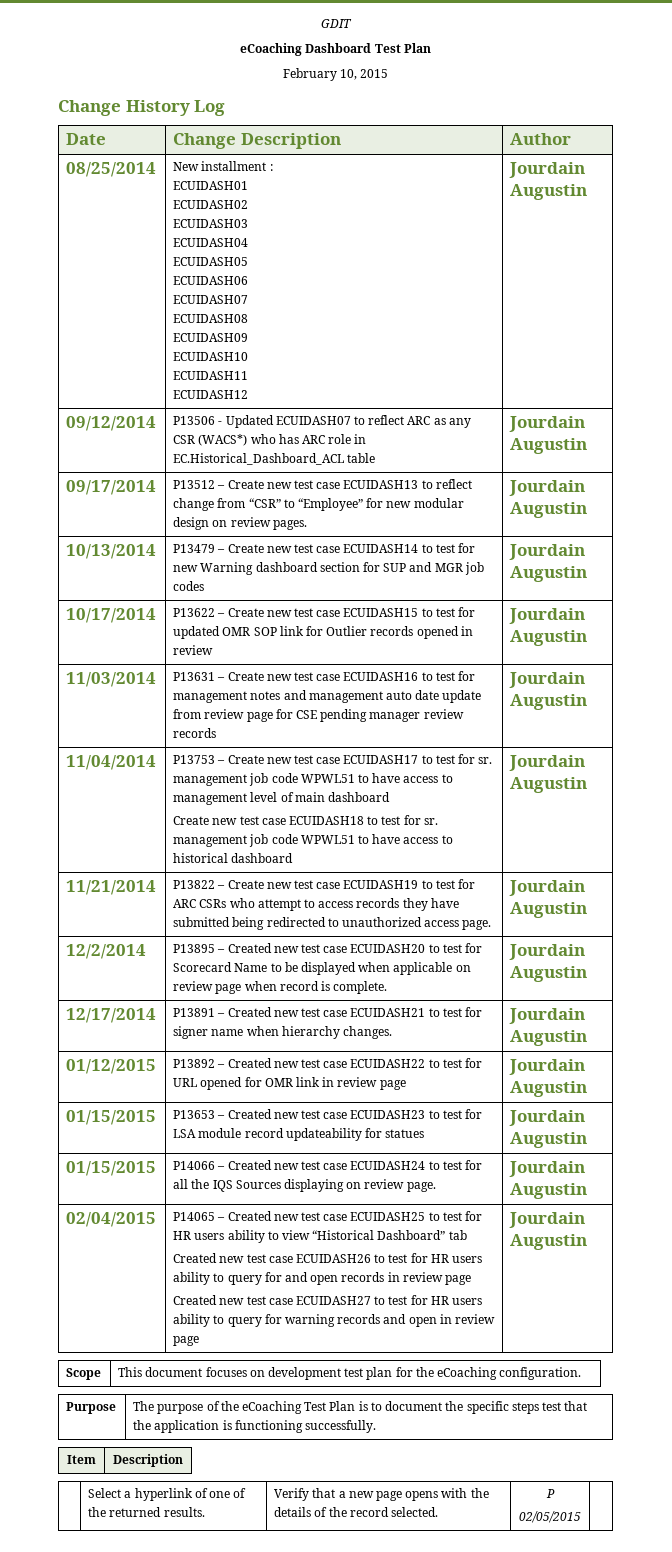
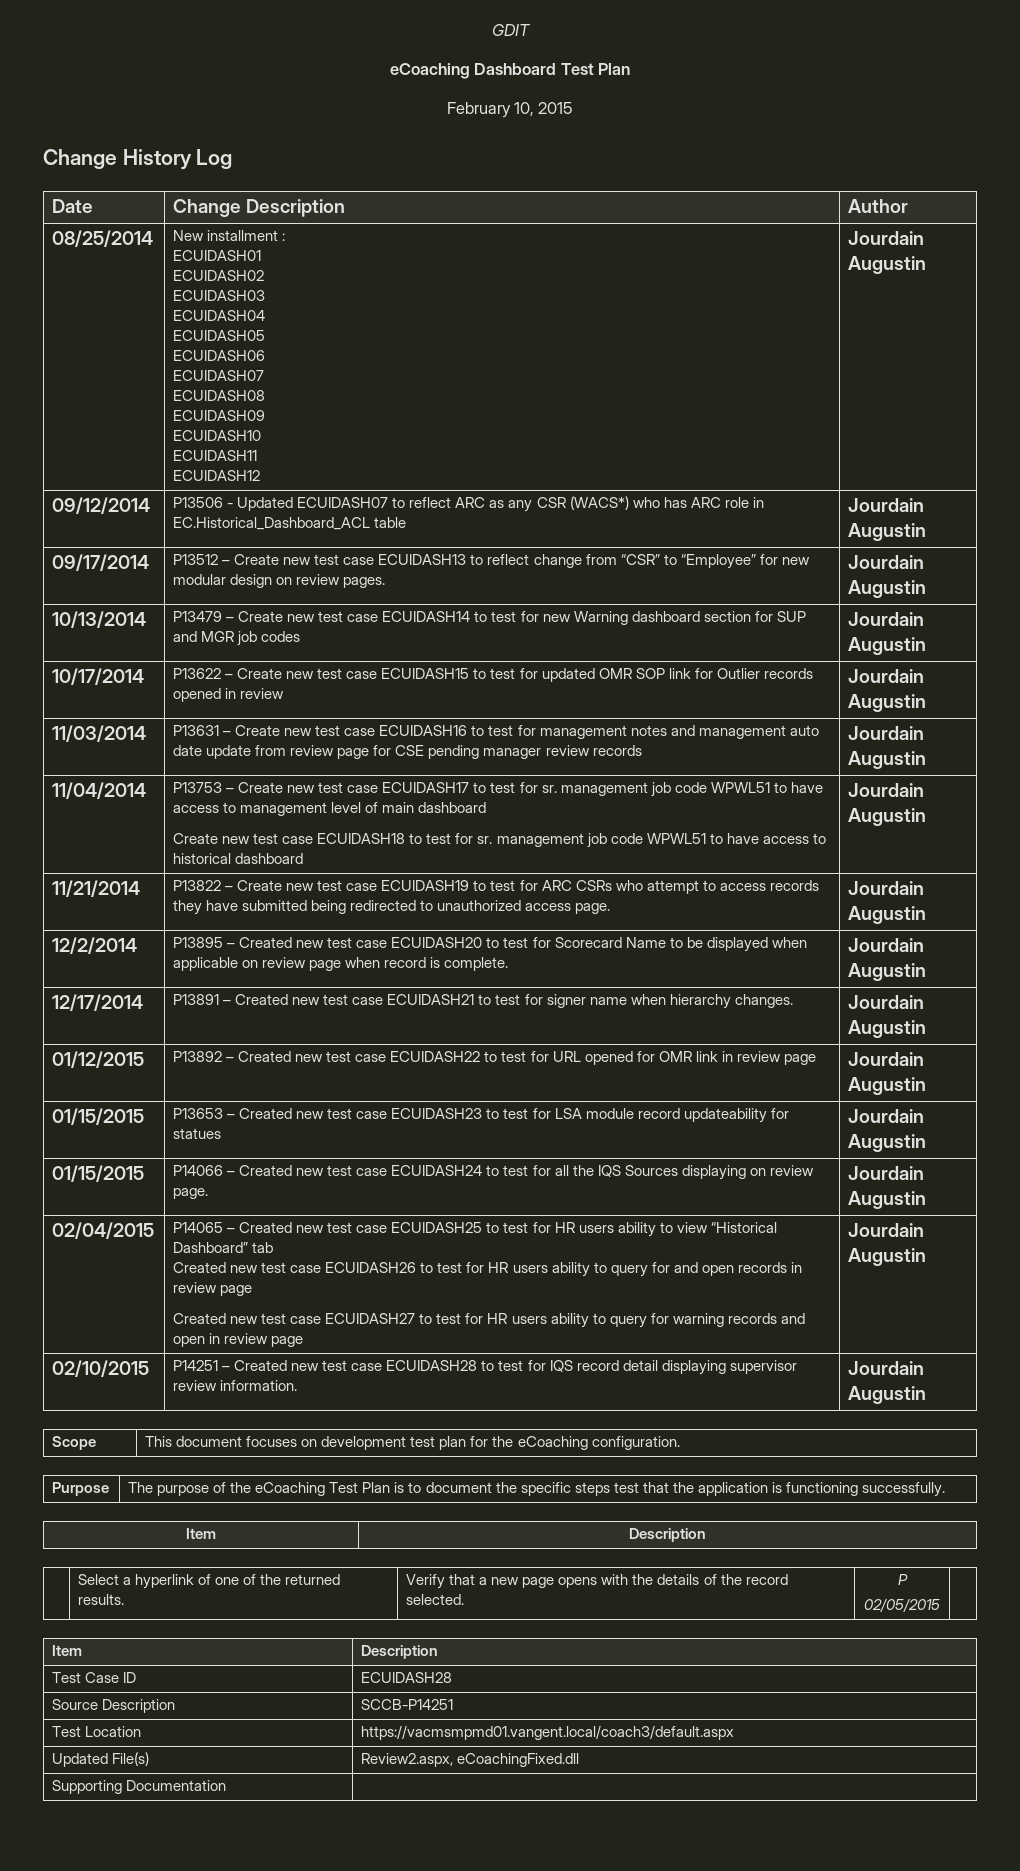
(588, 1242) none -> [52,1360,150,1377] [173,1360,797,1375] [173,1380,298,1391] [848,1361,925,1375] [848,1386,927,1404] // 02/10/2015 | P14251 – Created new test case ECUIDASH28 to test for IQS record detail displaying supervisor review information. | Jourdain Augustin
(581, 1517) none -> [52,1645,83,1656] [361,1645,439,1659] [52,1672,137,1683] [361,1672,453,1683] [52,1699,176,1713] [361,1699,454,1710] [52,1726,142,1737] [361,1725,735,1740] [52,1752,150,1767] [361,1753,580,1767] [52,1780,227,1794] // Item | Description // Test Case ID | ECUIDASH28 // Source Description | SCCB-P14251 // Test Location | https://vacmsmpmd01.vangent.local/coach3/default.aspx // Updated File(s) | Review2.aspx, eCoachingFixed.dll // Supporting Documentation |

